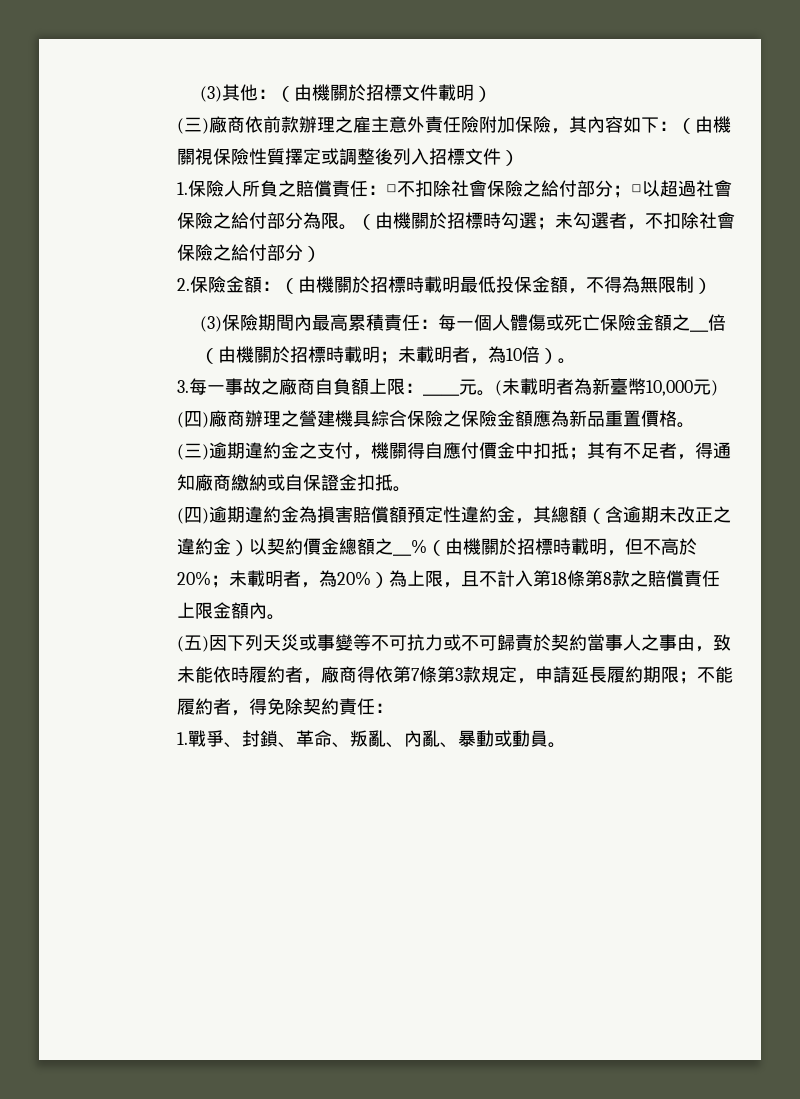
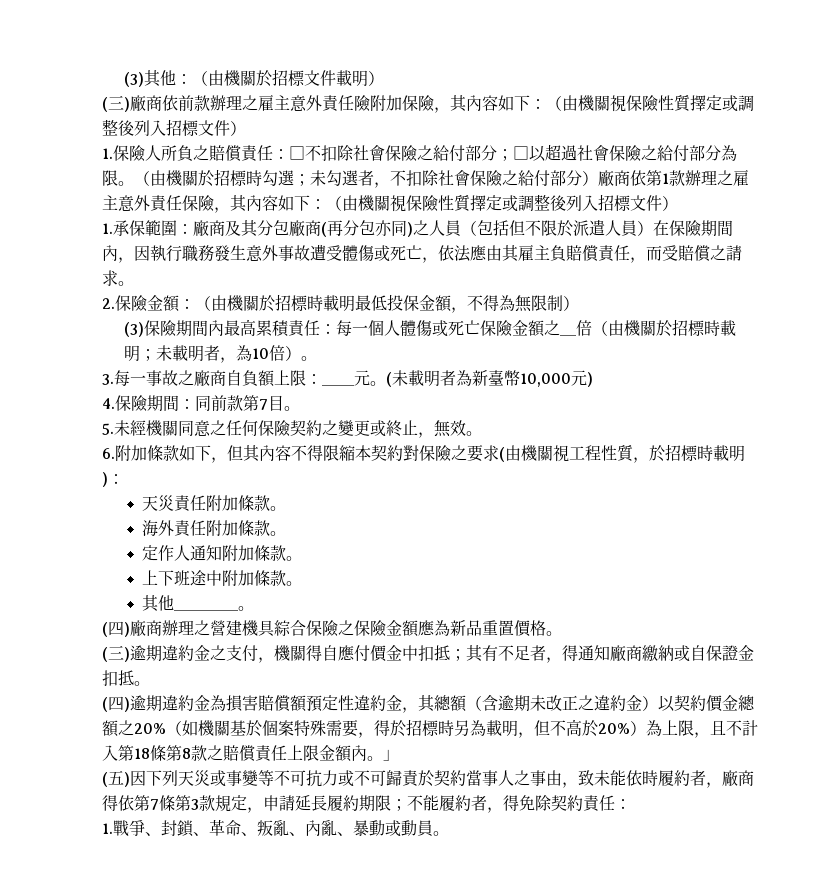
(321, 254) none -> [598,170,750,187] [102,194,679,213] [102,220,734,237] [102,244,743,263] [102,270,135,286] 廠商依第1款辦理之雇主意外責任保險，其內容如下：（由機關視保險性質擇定或調整後列入招標文件） // 1.承保範圍：廠商及其分包廠商(再分包亦同)之人員（包括但不限於派遣人員）在保險期間內，因執行職務發生意外事故遭受體傷或死亡，依法應由其雇主負賠償責任，而受賠償之請求。
(718, 388) none -> [102,395,301,412] [102,420,483,438] [102,444,746,463] [102,472,125,487] [141,495,286,512] [141,520,286,537] [141,545,302,562] [141,570,302,587] [141,595,254,612] // 4.保險期間：同前款第7目。 // 5.未經機關同意之任何保險契約之變更或終止，無效。 // 6.附加條款如下，但其內容不得限縮本契約對保險之要求(由機關視工程性質，於招標時載明)： // 天災責任附加條款。 // 海外責任附加條款。 // 定作人通知附加條款。 // 上下班途中附加條款。 // 其他＿＿＿＿。
[392,538,571,556] ＿%（由機關於招標時 -> [134,719,487,738] 20%（如機關基於個案特殊需要，得於招標時另為
[210,570,371,588] ；未載明者，為20% -> (631, 728) none
(285, 617) none -> [383,749,400,761] 」

